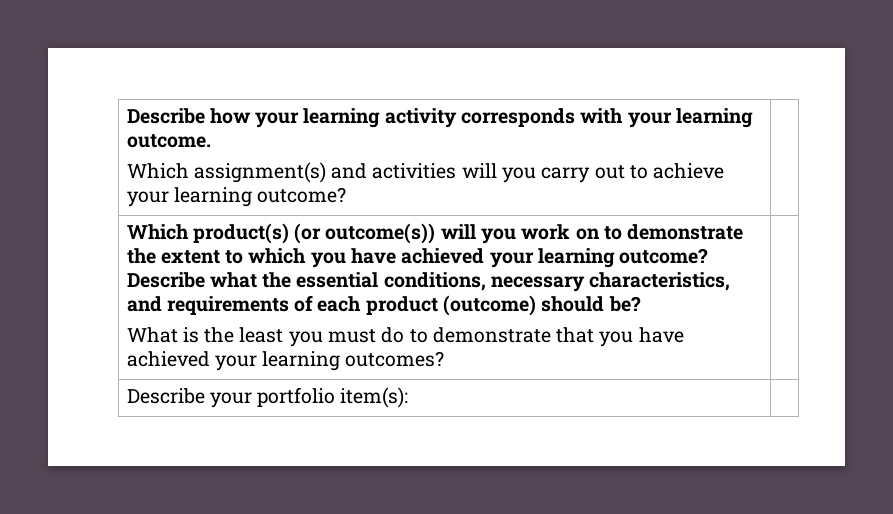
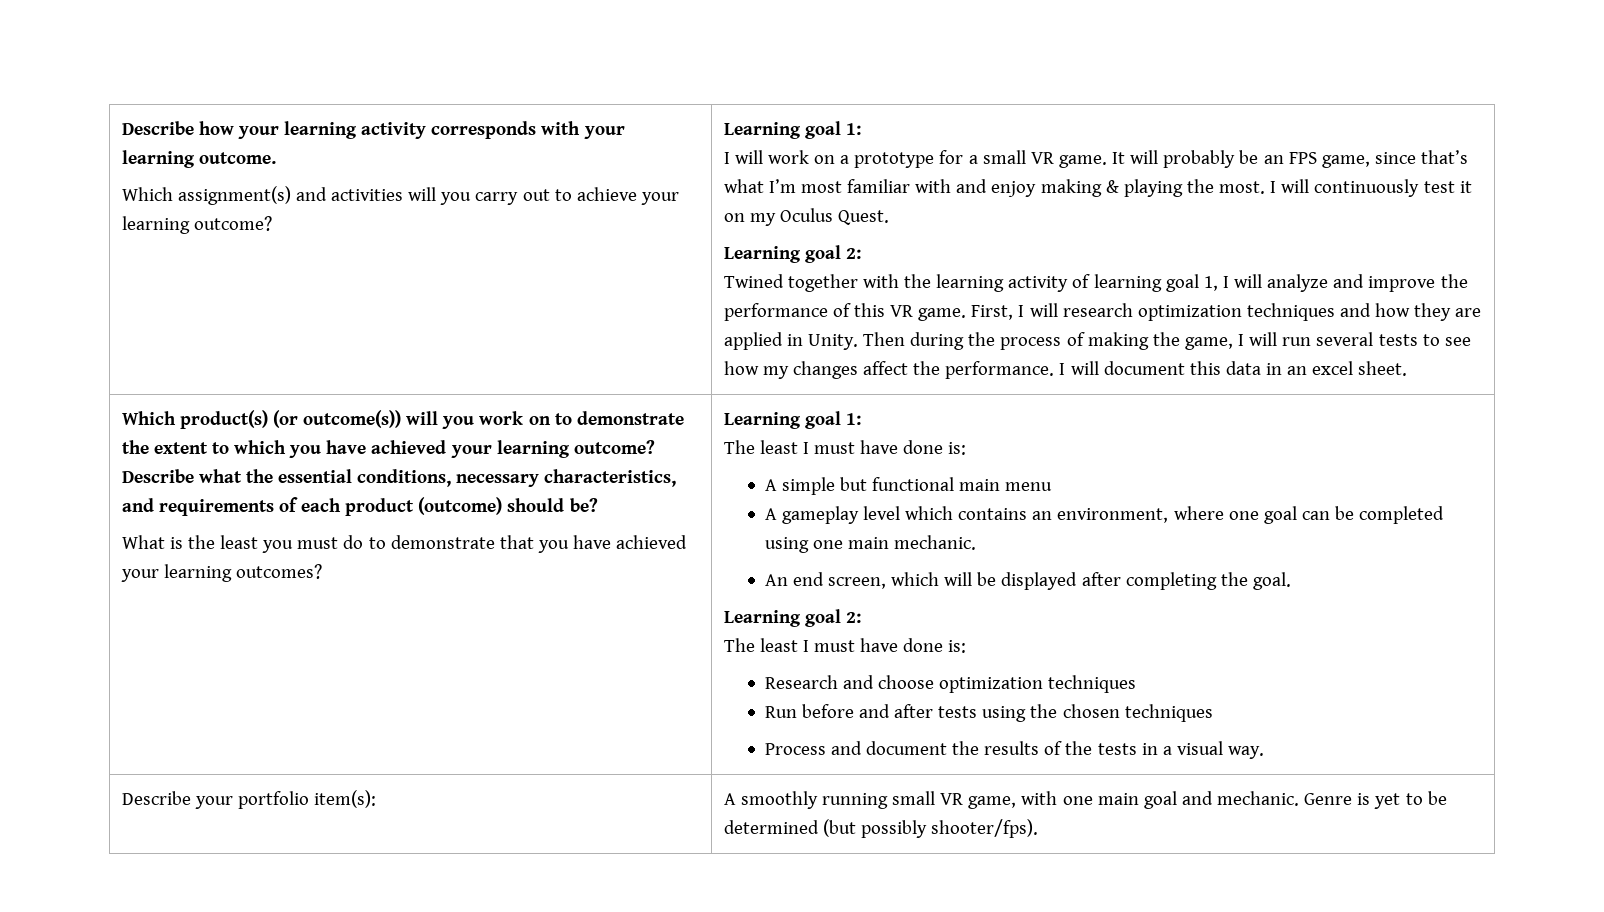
(347, 195) none -> [723,121,861,139] [723,150,1469,168] [723,179,1472,197] [723,208,890,226] [723,245,861,263] [723,274,1468,292] [723,303,1482,321] [723,332,1471,350] [723,361,1408,379] Learning goal 1: // I will work on a prototype for a small VR game. It will probably be an FPS game, since that’s what I’m most familiar with and enjoy making & playing the most. I will continuously test it on my Oculus Quest. // Learning goal 2: // Twined together with the learning activity of learning goal 1, I will analyze and improve the performance of this VR game. First, I will research optimization techniques and how they are applied in Unity. Then during the process of making the game, I will run several tests to see how my changes affect the performance. I will document this data in an excel sheet.
[126,387,409,408] // Describe your portfolio item(s): | -> [723,411,861,429] [723,440,967,455] [764,477,1053,495] [764,506,1445,524] [764,535,977,553] [764,572,1291,590] [723,609,861,627] [723,638,967,653] [764,675,1137,693] [764,704,1213,722] [764,741,1265,759] [121,790,377,809] [723,791,1447,809] [723,819,1039,838] Learning goal 1: // The least I must have done is: // A simple but functional main menu // A gameplay level which contains an environment, where one goal can be completed using one main mechanic. // An end screen, which will be displayed after completing the goal. // Learning goal 2: // The least I must have done is: // Research and choose optimization techniques // Run before and after tests using the chosen techniques // Process and document the results of the tests in a visual way. // Describe your portfolio item(s): | A smoothly running small VR game, with one main goal and mechanic. Genre is yet to be determined (but possibly shooter/fps).

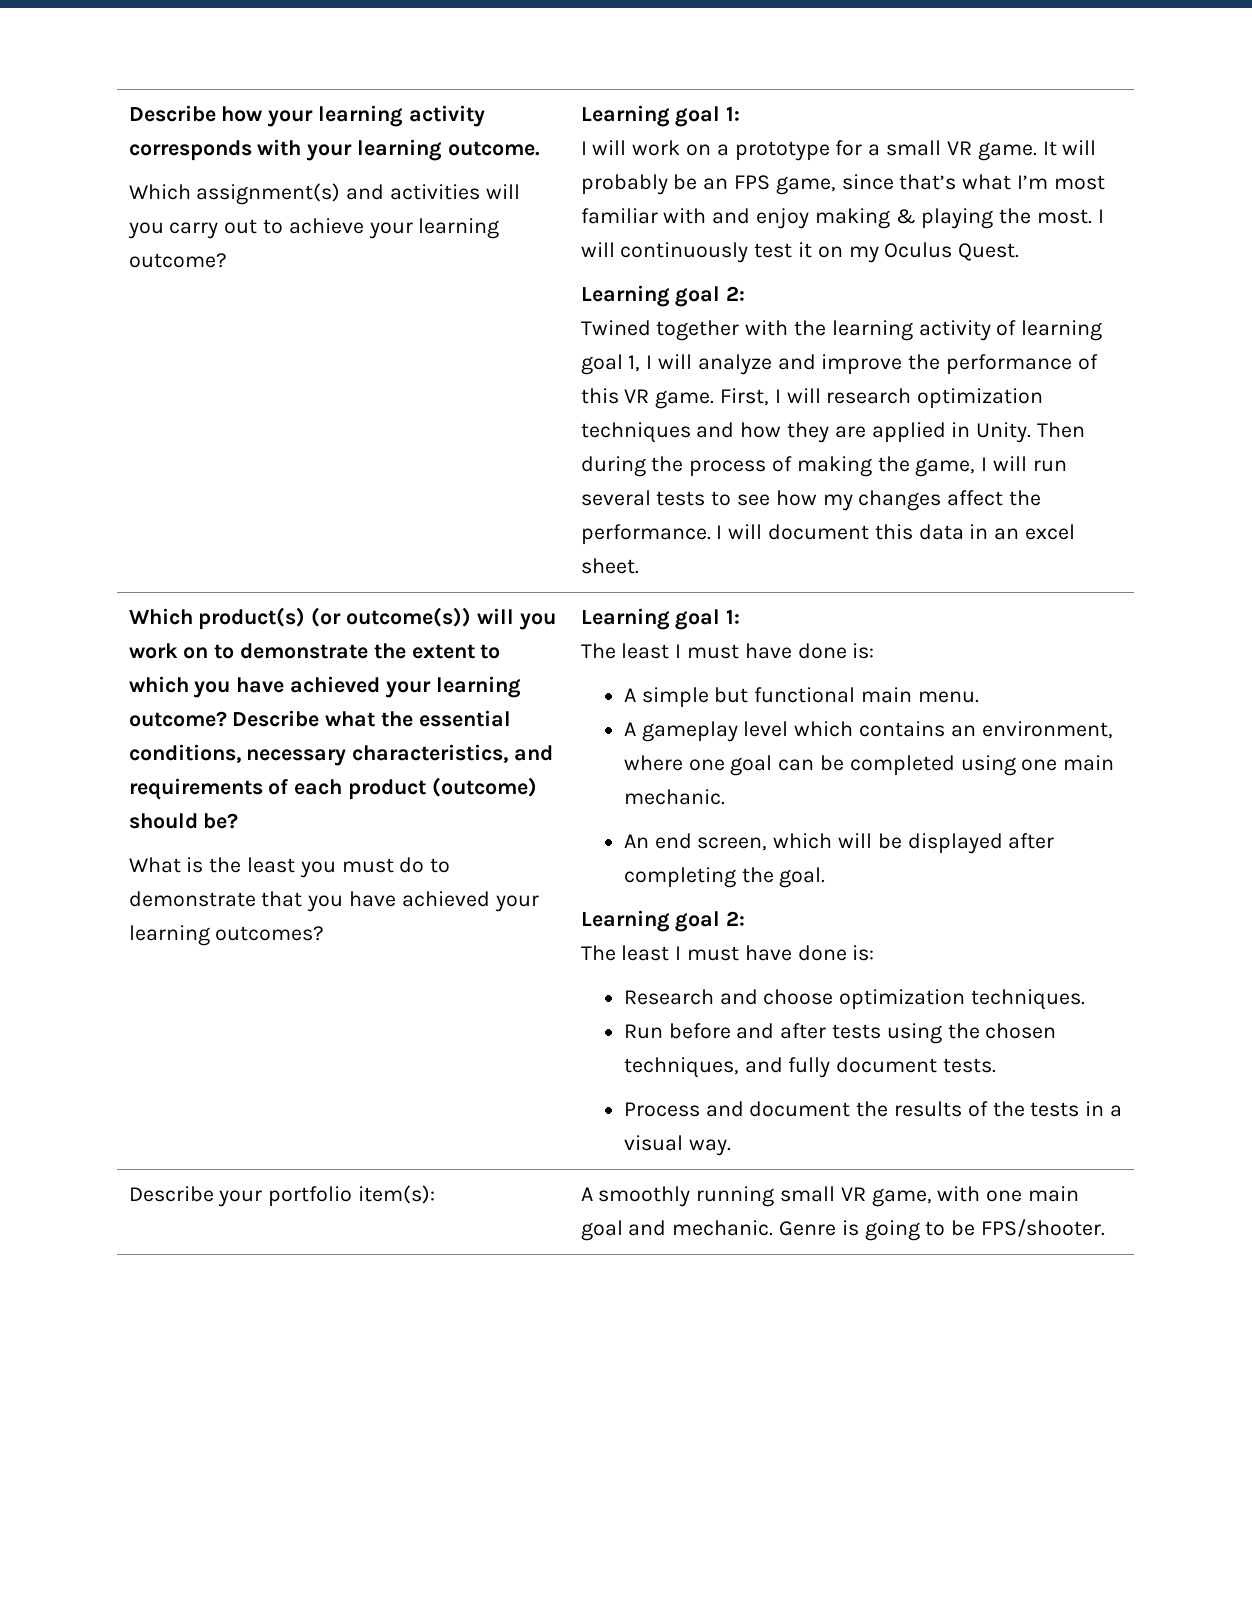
[1005,482,1053,491] menu -> [917,691,979,703] menu.
[1048,675,1137,693] techniques -> [971,989,1086,1010] techniques.
[1124,704,1213,722] techniques -> [623,1057,997,1078] techniques, and fully document tests.
[1374,793,1401,809] yet -> [864,1220,920,1241] going
[723,819,1039,838] determined (but possibly shooter/fps). -> [981,1219,1106,1237] FPS/shooter.

